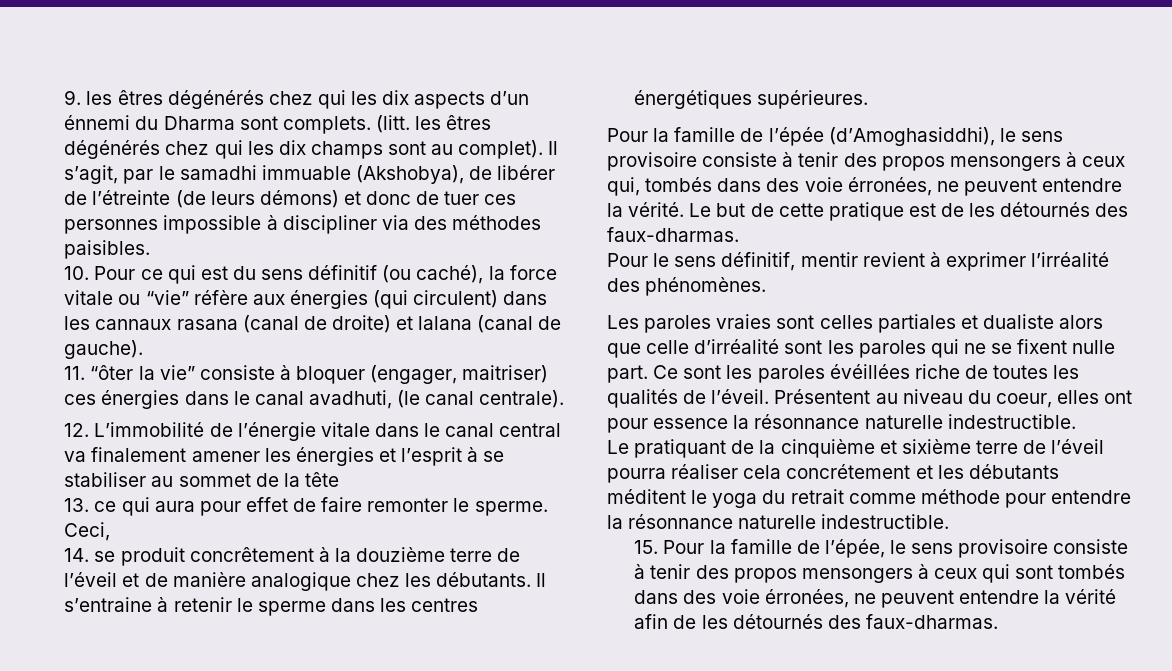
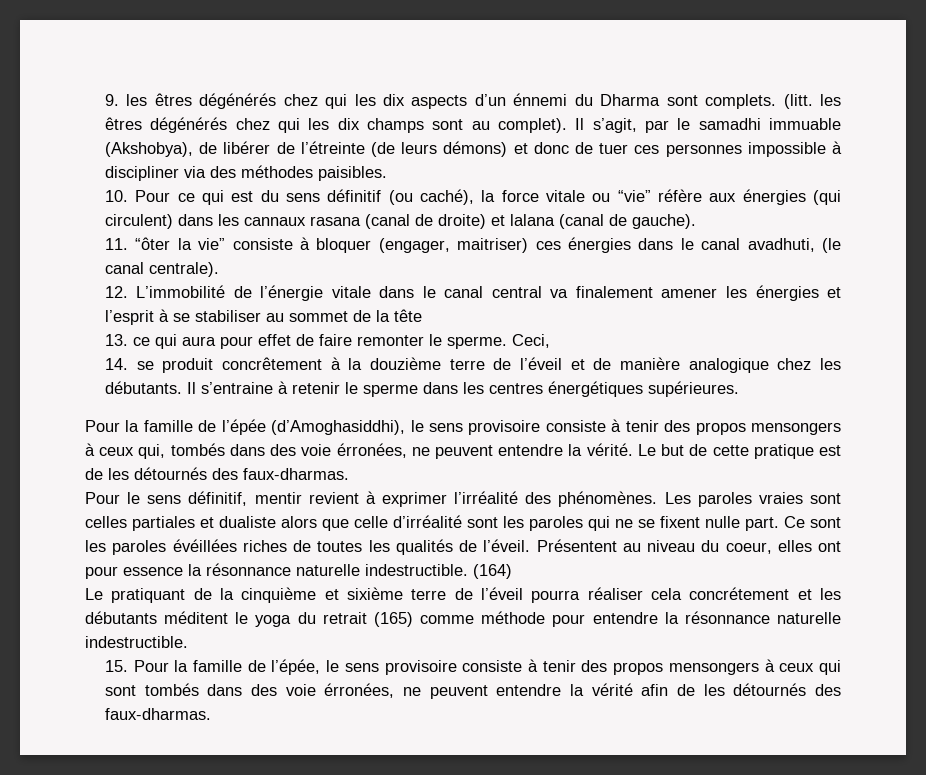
(767, 286) // -> (658, 499) none
[914,364,960,379] riche -> [242,540,287,552] riches
(1076, 421) none -> [473,564,512,579] (164)
(844, 496) none -> [373,612,413,627] (165)

